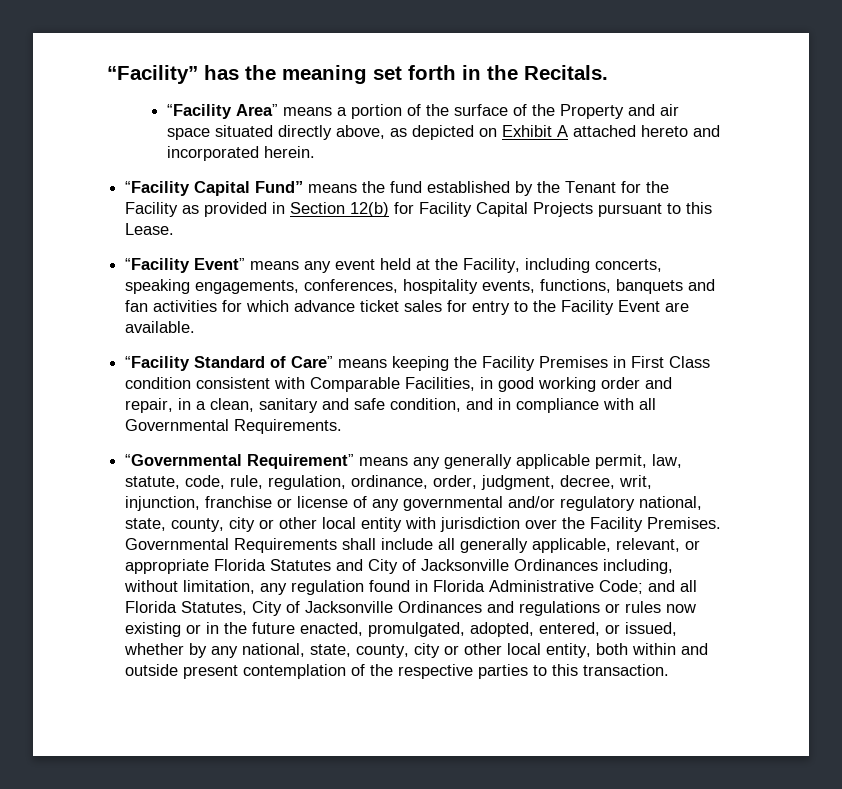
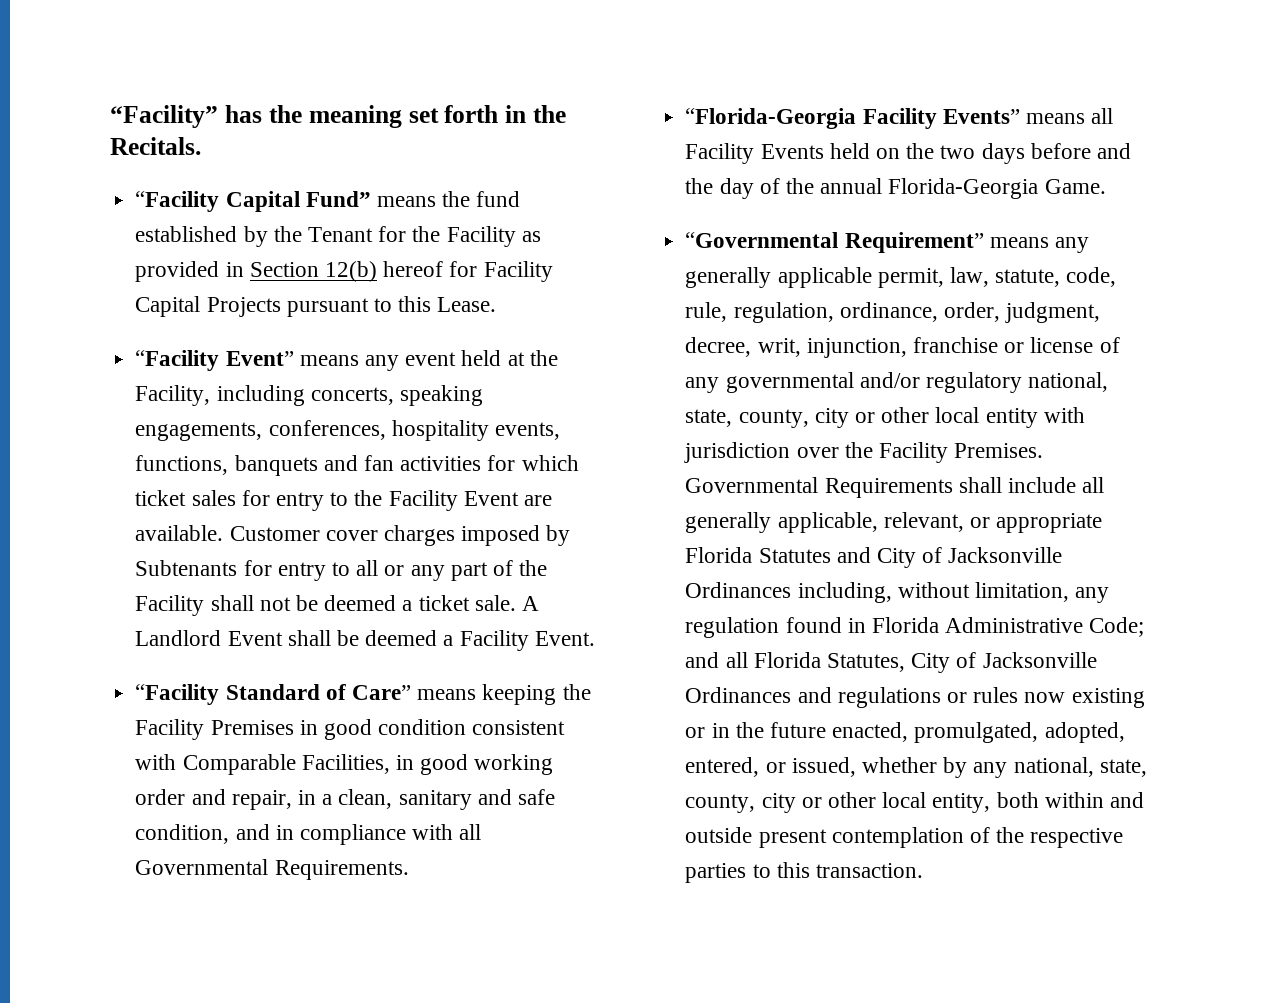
[166,104,679,119] [166,125,720,140] [166,146,315,161] // “Facility Area” means a portion of the surface of the Property and air space situated directly above, as depicted on Exhibit A attached hereto and incorporated herein. -> (201, 146) none
(390, 209) none -> [383,261,444,277] hereof
[294,300,356,312] advance -> (579, 463) none
(196, 327) none -> [229,525,571,546] [135,560,548,581] [135,595,539,616] [135,630,595,651] Customer cover charges imposed by Subtenants for entry to all or any part of the Facility shall not be deemed a ticket sale. A Landlord Event shall be deemed a Facility Event.
[631,356,711,368] First Class -> [323,719,372,740] good
(343, 426) none -> [685,108,1114,129] [685,143,1131,164] [685,178,1106,199] // “Florida-Georgia Facility Events” means all Facility Events held on the two days before and the day of the annual Florida-Georgia Game.

